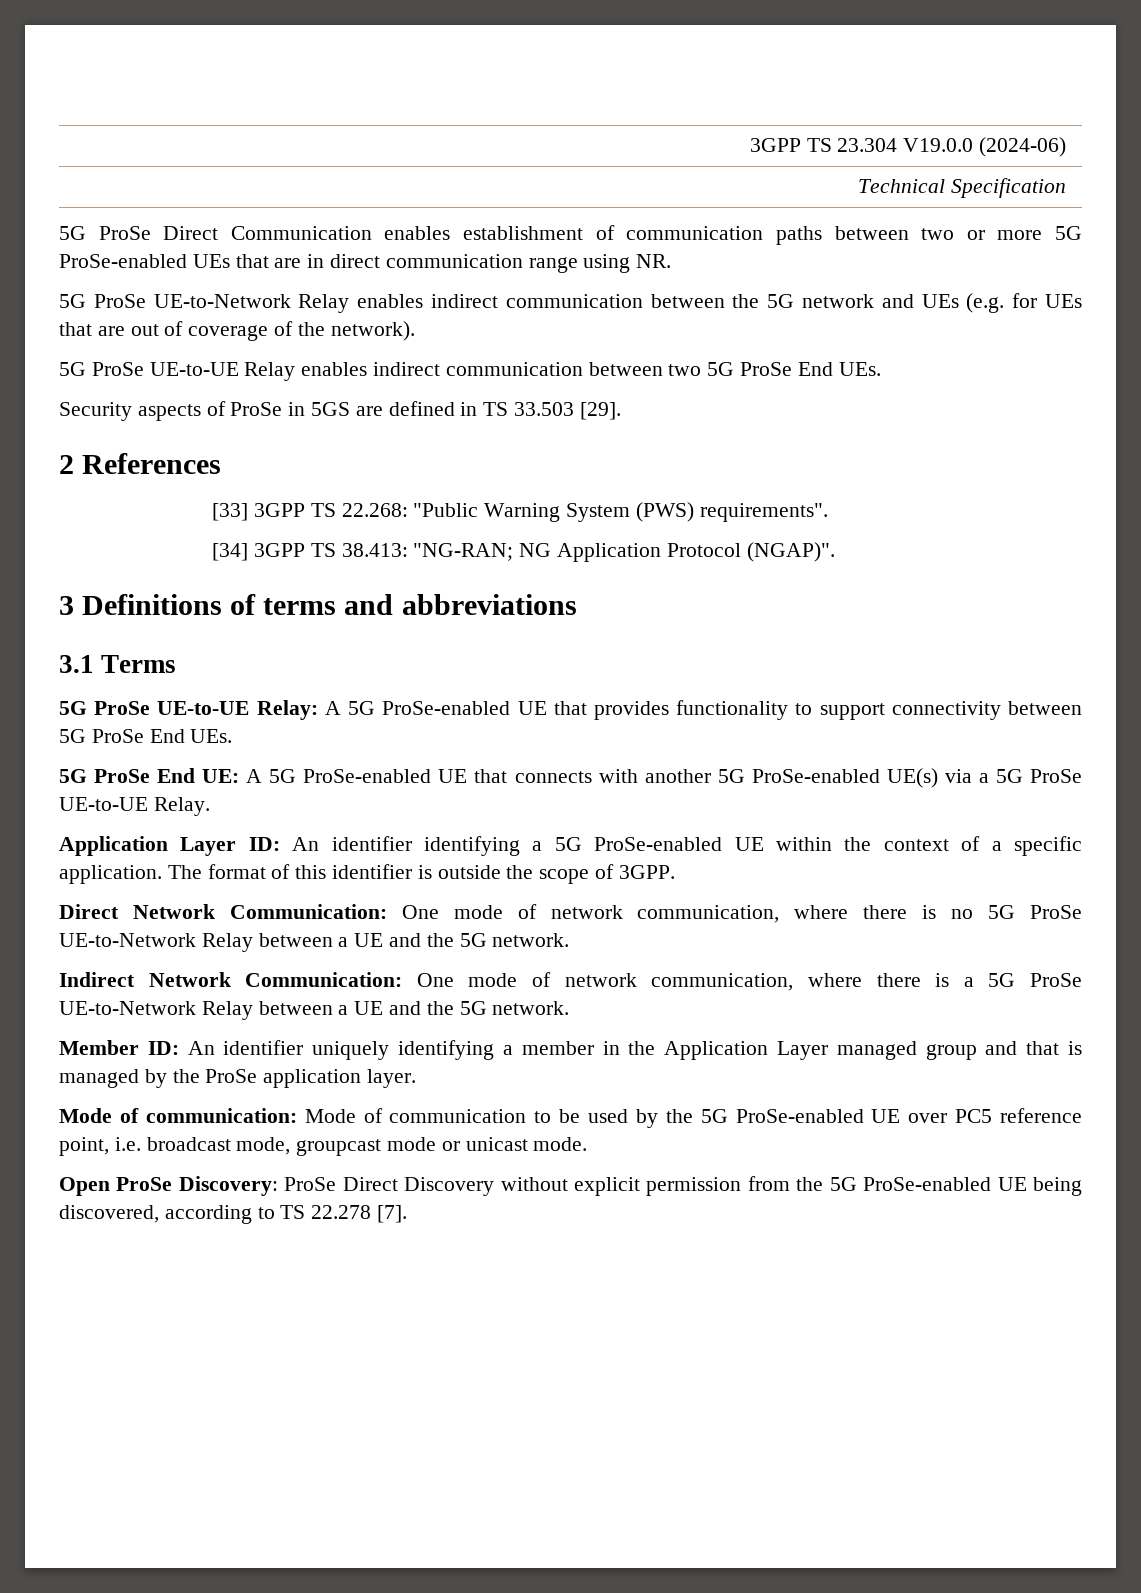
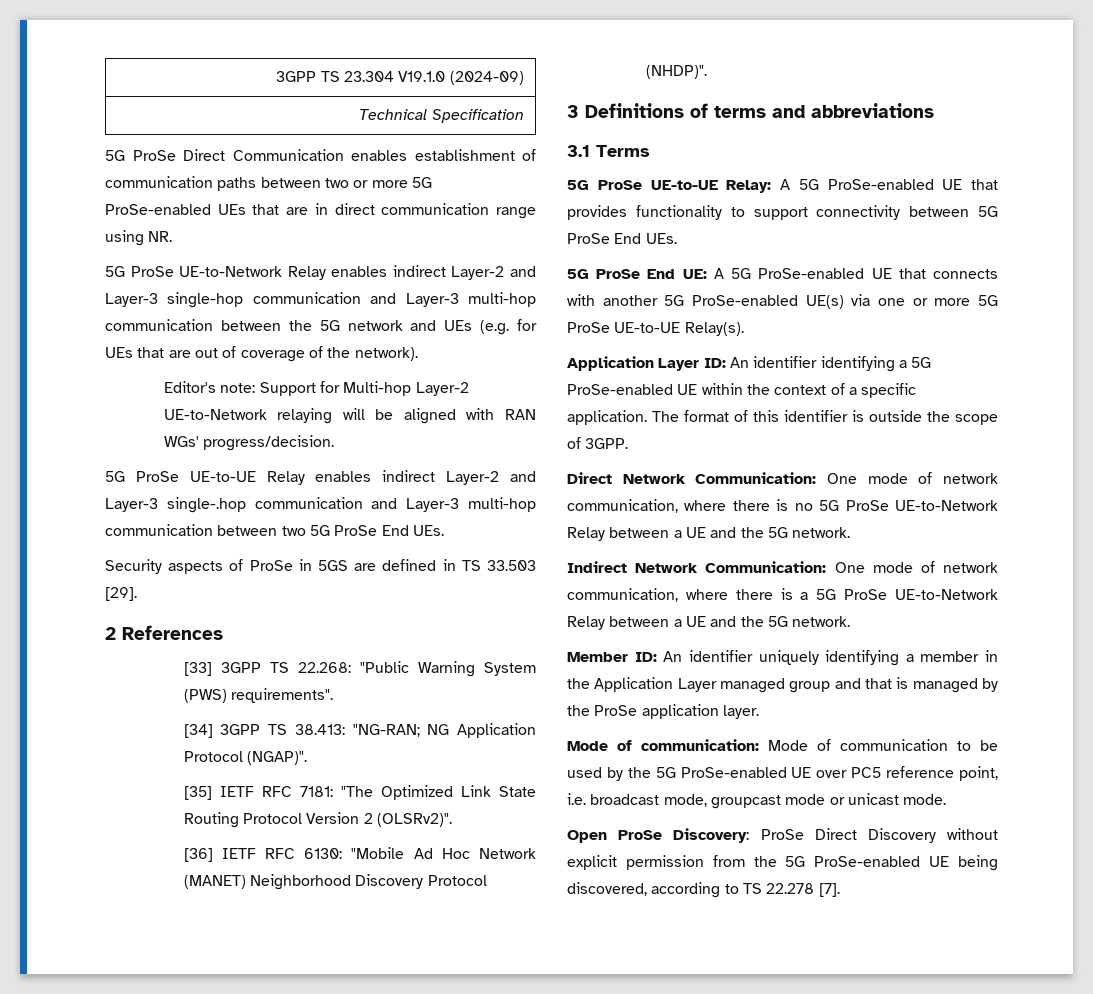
[903,137,1067,157] V19.0.0 (2024-06) -> [398,71,524,85] V19.1.0 (2024-09)
(498, 301) none -> [451,266,536,280] [105,292,537,308] Layer-2 and Layer-3 single-hop communication and Layer-3 multi-hop
(415, 331) none -> [163,381,469,396] [163,408,536,424] [163,435,335,451] // Editor's note: Support for Multi-hop Layer-2 UE-to-Network relaying will be aligned with RAN WGs' progress/decision.
(441, 369) none -> [446,471,536,485] [105,497,536,513] Layer-2 and Layer-3 single-.hop communication and Layer-3 multi-hop
(835, 552) none -> [183,785,536,800] [183,812,452,828] [183,847,536,862] [183,874,487,890] [645,65,707,79] // [35] IETF RFC 7181: "The Optimized Link State Routing Protocol Version 2 (OLSRv2)". // [36] IETF RFC 6130: "Mobile Ad Hoc Network (MANET) Neighborhood Discovery Protocol (NHDP)".
[978,769,1082,783] [59,797,210,816] a 5G ProSe UE-to-UE Relay. -> [878,295,998,306] [567,322,744,336] one or more 5G ProSe UE-to-UE Relay(s).

